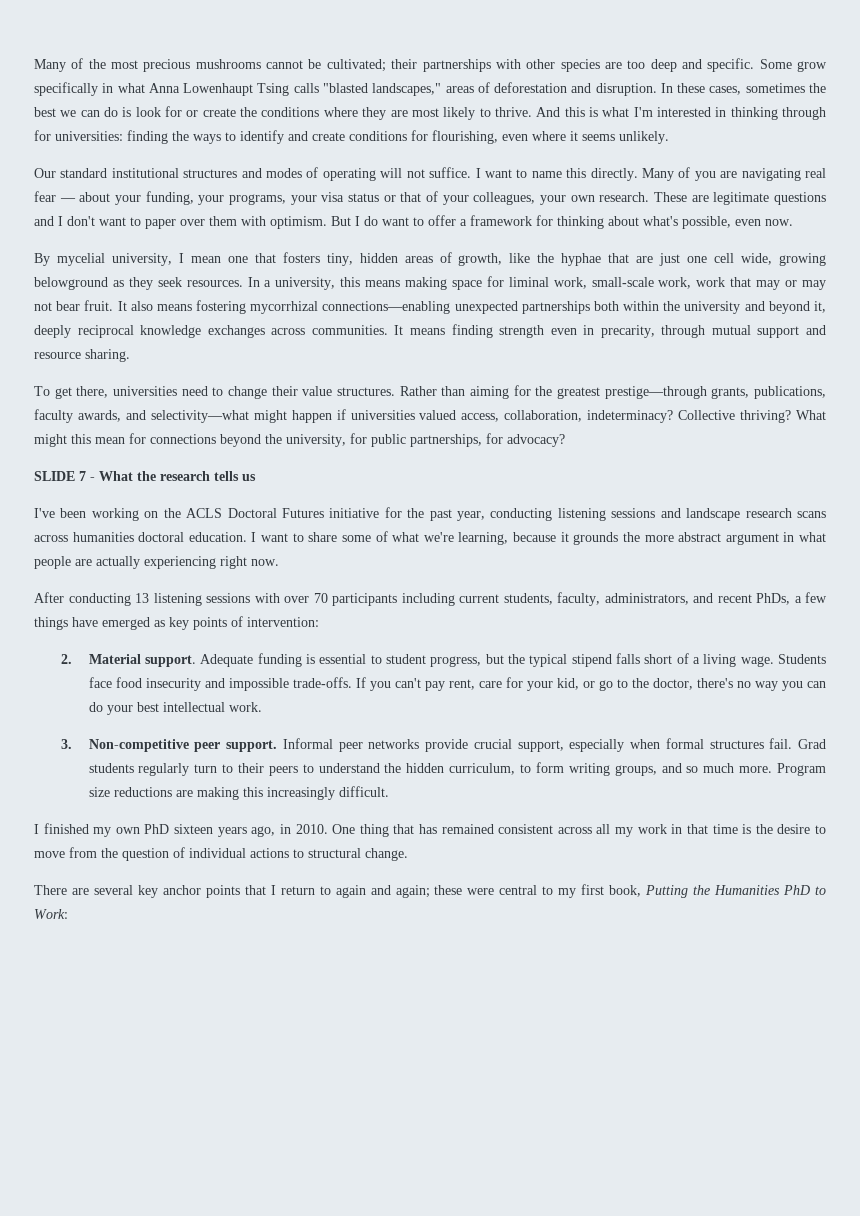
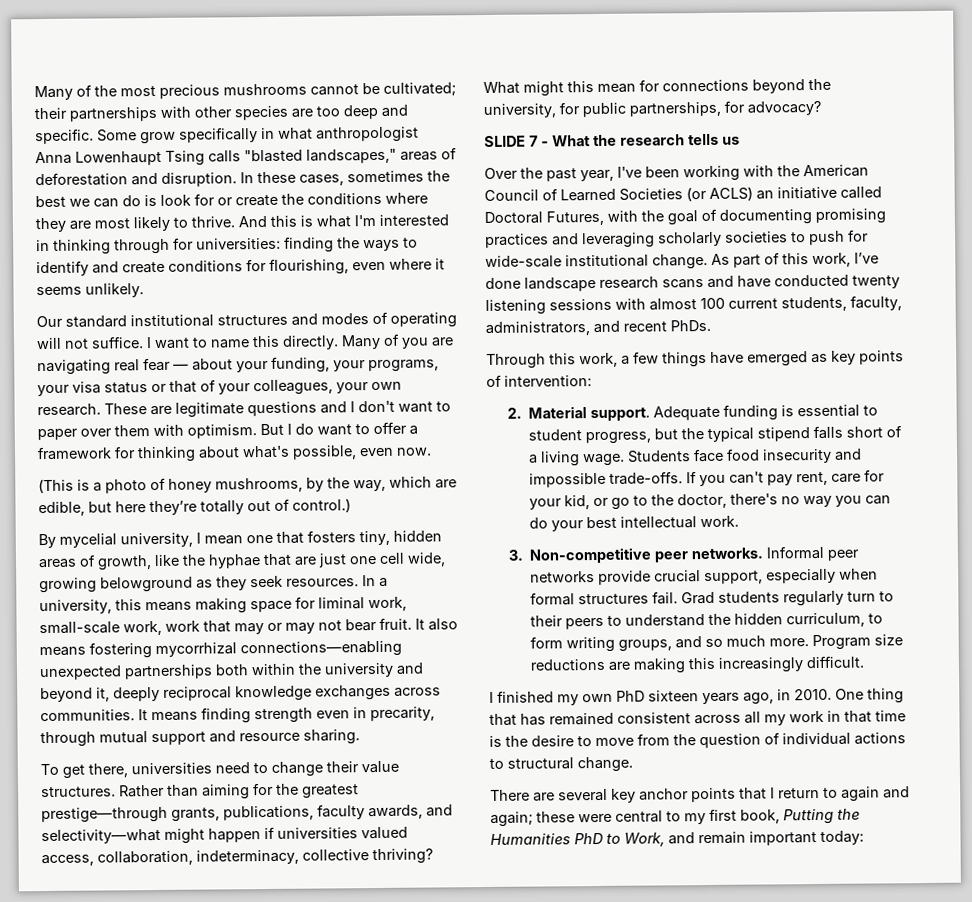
(145, 88) none -> [316,126,419,143] anthropologist
(793, 222) none -> [38,476,457,494] [38,498,351,517] // (This is a photo of honey mushrooms, by the way, which are edible, but here they’re totally out of control.)
[587,410,736,423] indeterminacy? Collective -> [196,849,369,865] indeterminacy, collective
[34,507,827,521] [34,531,826,545] [34,556,279,569] [34,592,455,606] I've been working on the ACLS Doctoral Futures initiative for the past year, conducting listening sessions and landscape research scans across humanities doctoral education. I want to share some of what we're learning, because it grounds the more abstract argument in what people are actually experiencing right now. // After conducting 13 listening sessions with over 70 participants including -> [484,164,869,182] [484,186,882,202] [484,208,886,226] [485,229,869,249] [485,252,879,270] [485,274,900,292] [485,297,725,315] Over the past year, I've been working with the American Council of Learned Societies (or ACLS) an initiative called Doctoral Futures, with the goal of documenting promising practices and leveraging scholarly societies to push for wide-scale institutional change. As part of this work, I’ve done landscape research scans and have conducted twenty listening sessions with almost 100
[756,593,790,605] PhDs, -> [670,319,711,332] [486,352,618,369] PhDs. // Through this work,
[226,740,278,752] support. -> [690,547,763,560] networks.
[34,909,68,919] Work: -> [624,830,864,847] Work, and remain important today:

